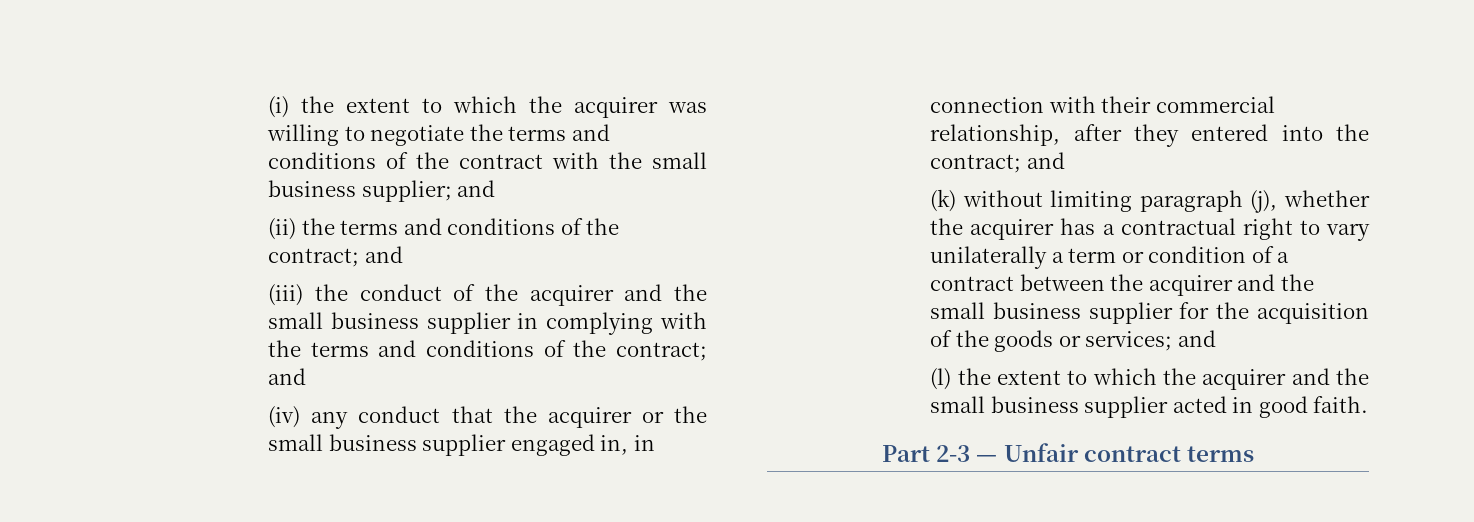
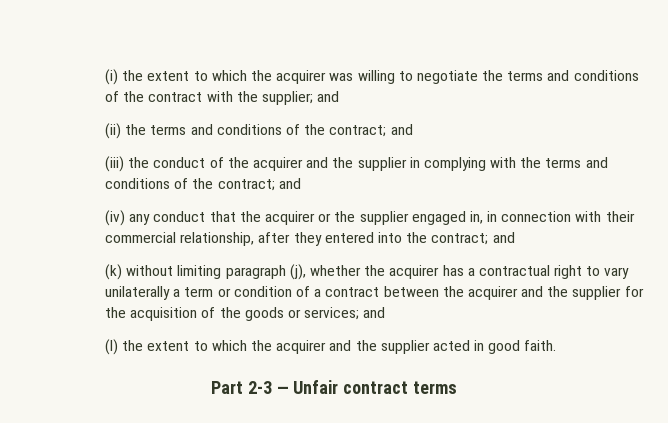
[652,152,708,169] [268,180,357,197] small business -> (258, 96) none
[268,312,419,329] small business -> (354, 162) none
[268,434,417,451] small business -> (356, 216) none
[930,302,1081,319] small business -> (569, 291) none
[930,396,1079,413] small business -> (377, 345) none

